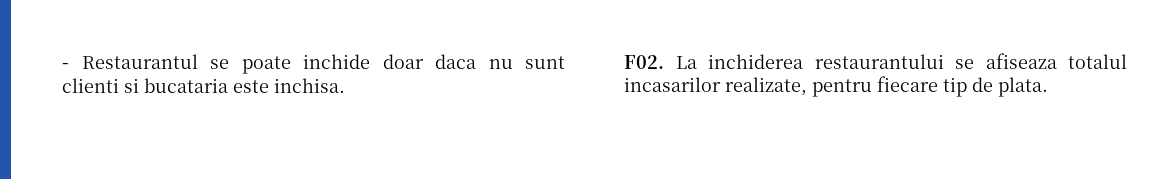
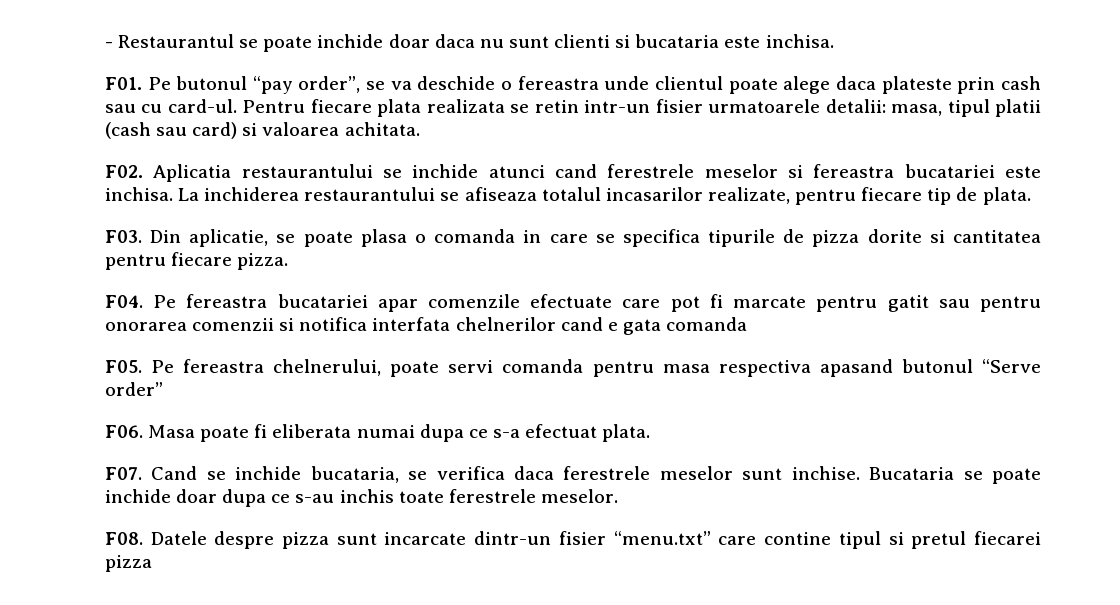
[624,55,665,69] F02. -> [104,76,1042,94] [104,99,1041,117] [104,122,420,139] [104,164,1042,182] [104,187,173,201] F01. Pe butonul “pay order”, se va deschide o fereastra unde clientul poate alege daca plateste prin cash sau cu card-ul. Pentru fiecare plata realizata se retin intr-un fisier urmatoarele detalii: masa, tipul platii (cash sau card) si valoarea achitata. // F02. Aplicatia restaurantului se inchide atunci cand ferestrele meselor si fereastra bucatariei este inchisa.
(1049, 87) none -> [104,229,1041,247] [104,252,289,270] [104,294,1041,312] [104,317,748,335] [104,359,1042,377] [104,382,163,396] [104,424,651,442] [104,466,1042,484] [104,489,618,507] [104,531,1041,549] [104,555,152,572] // F03. Din aplicatie, se poate plasa o comanda in care se specifica tipurile de pizza dorite si cantitatea pentru fiecare pizza. // F04. Pe fereastra bucatariei apar comenzile efectuate care pot fi marcate pentru gatit sau pentru onorarea comenzii si notifica interfata chelnerilor cand e gata comanda // F05. Pe fereastra chelnerului, poate servi comanda pentru masa respectiva apasand butonul “Serve order” // F06. Masa poate fi eliberata numai dupa ce s-a efectuat plata. // F07. Cand se inchide bucataria, se verifica daca ferestrele meselor sunt inchise. Bucataria se poate inchide doar dupa ce s-au inchis toate ferestrele meselor. // F08. Datele despre pizza sunt incarcate dintr-un fisier “menu.txt” care contine tipul si pretul fiecarei pizza

